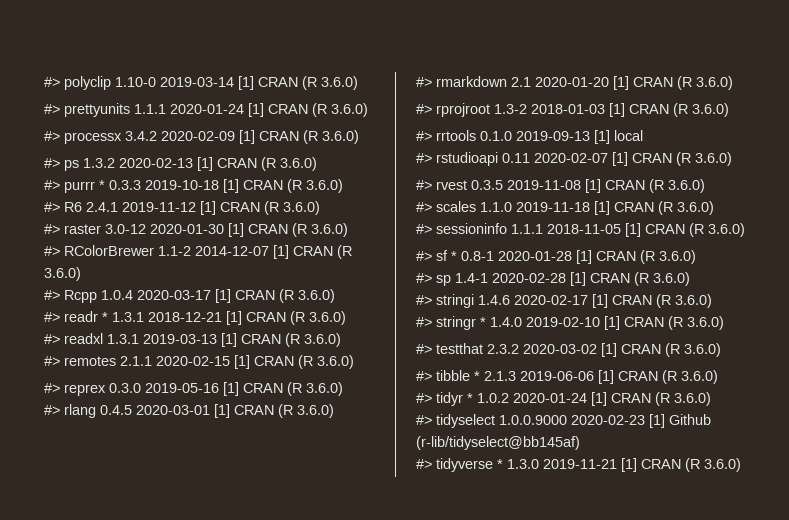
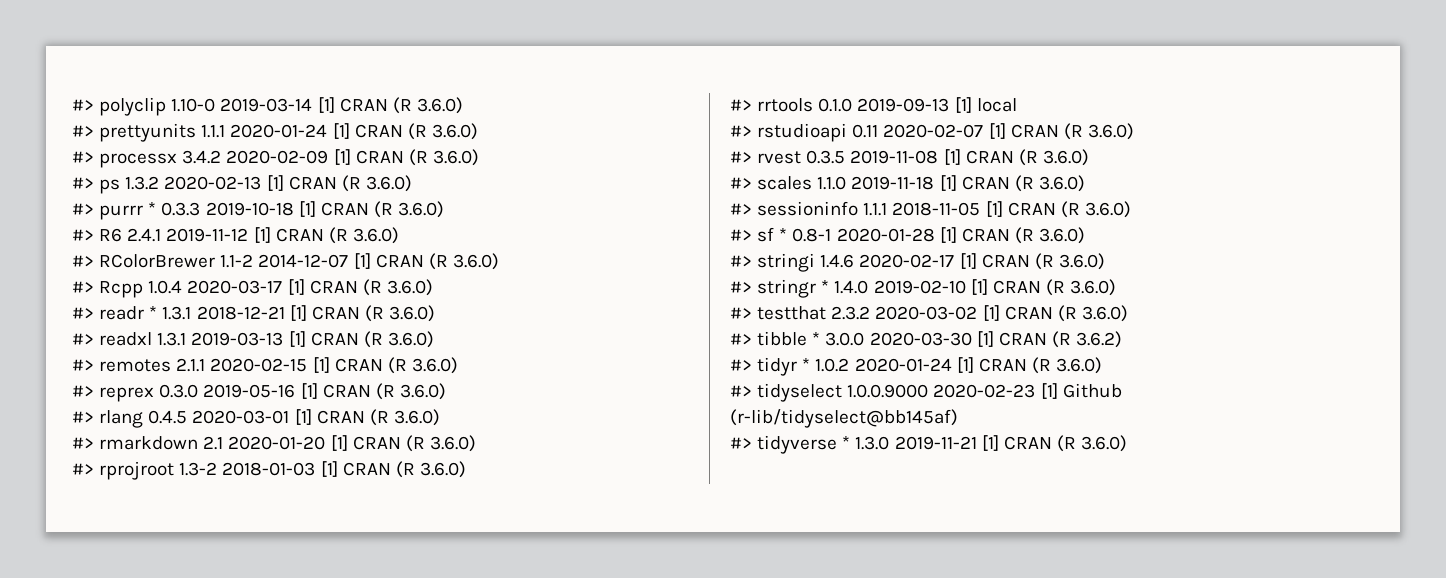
[44,223,348,237] // #> raster 3.0-12 2020-01-30 [1] CRAN (R 3.6.0) -> (399, 235) none
[416,272,690,286] // #> sp 1.4-1 2020-02-28 [1] CRAN (R 3.6.0) -> (1086, 235) none
[484,370,718,384] 2.1.3 2019-06-06 [1] CRAN (R 3.6.0) -> [825,331,1123,348] 3.0.0 2020-03-30 [1] CRAN (R 3.6.2)

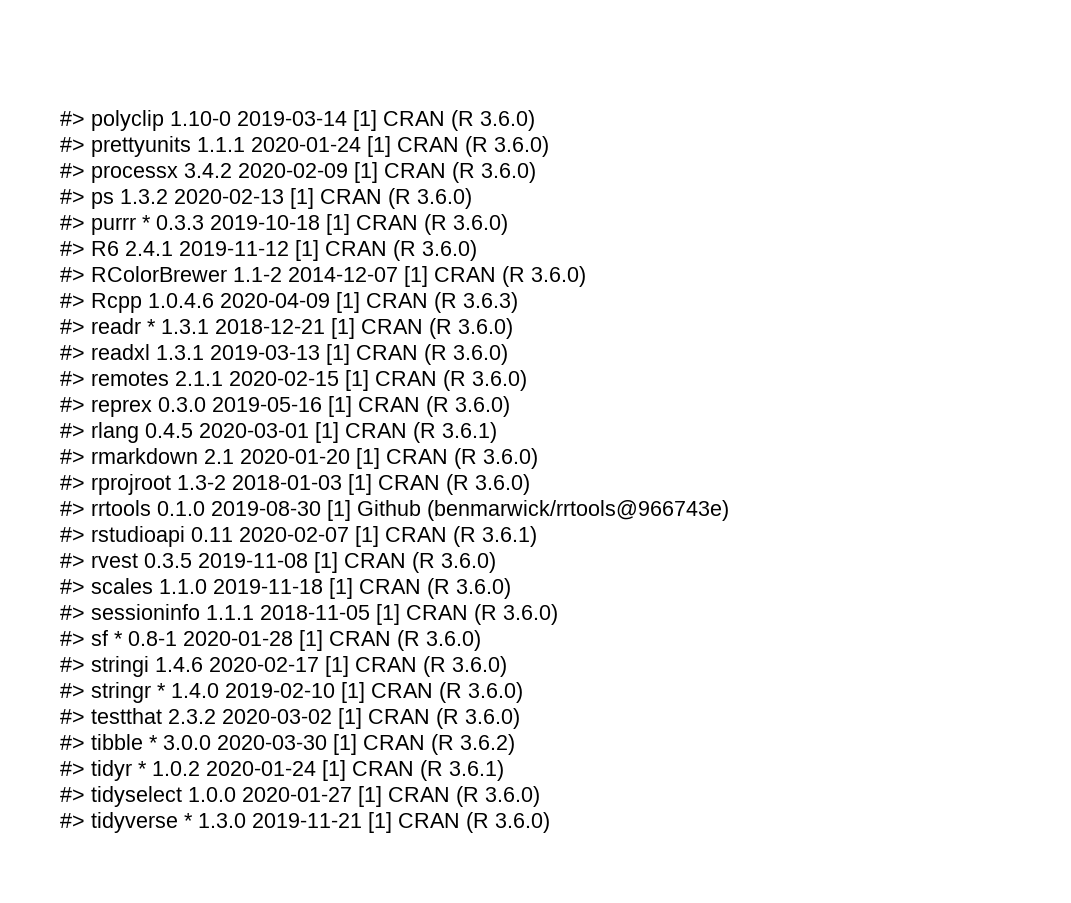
[148,279,433,296] 1.0.4 2020-03-17 [1] CRAN (R 3.6.0) -> [148,292,518,313] 1.0.4.6 2020-04-09 [1] CRAN (R 3.6.3)
[393,409,440,426] 3.6.0) -> [442,422,497,443] 3.6.1)
[857,97,1017,113] 2019-09-13 [1] local -> [211,500,729,521] 2019-08-30 [1] Github (benmarwick/rrtools@966743e)
[1087,123,1134,140] 3.6.0) -> [482,526,537,547] 3.6.1)
[1056,357,1103,374] 3.6.0) -> [449,760,504,781] 3.6.1)
[847,383,1122,399] [730,409,958,428] 1.0.0.9000 2020-02-23 [1] Github (r-lib/tidyselect@bb145af) -> [188,786,540,807] 1.0.0 2020-01-27 [1] CRAN (R 3.6.0)

